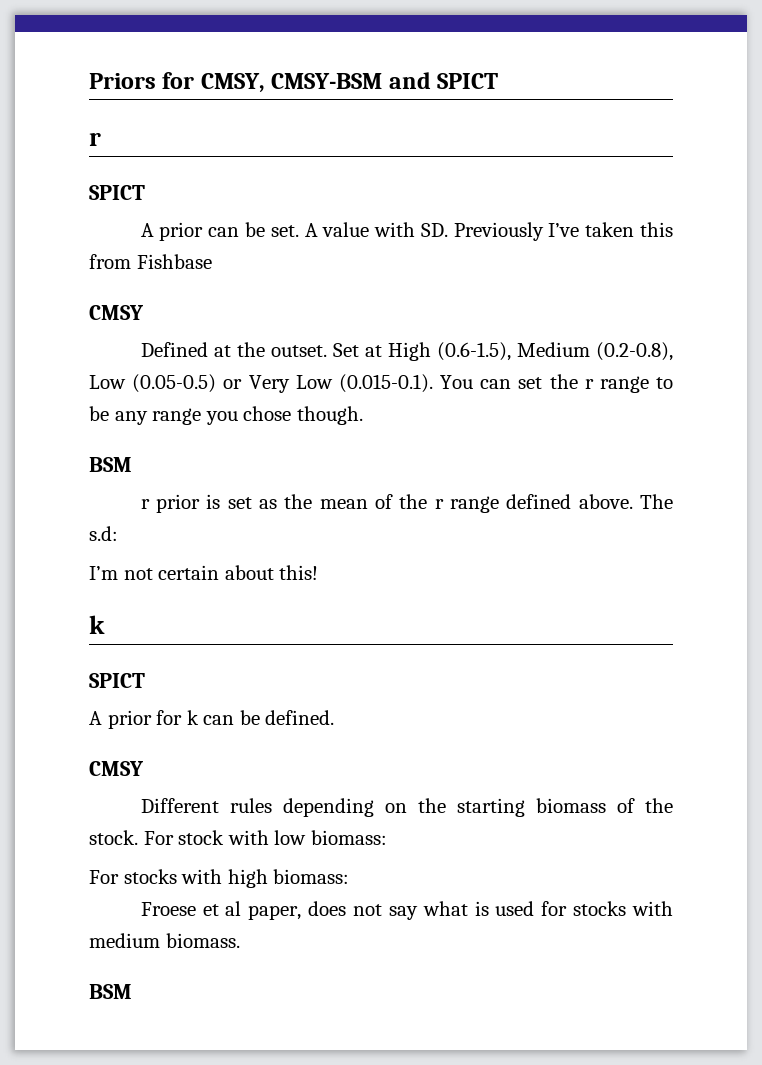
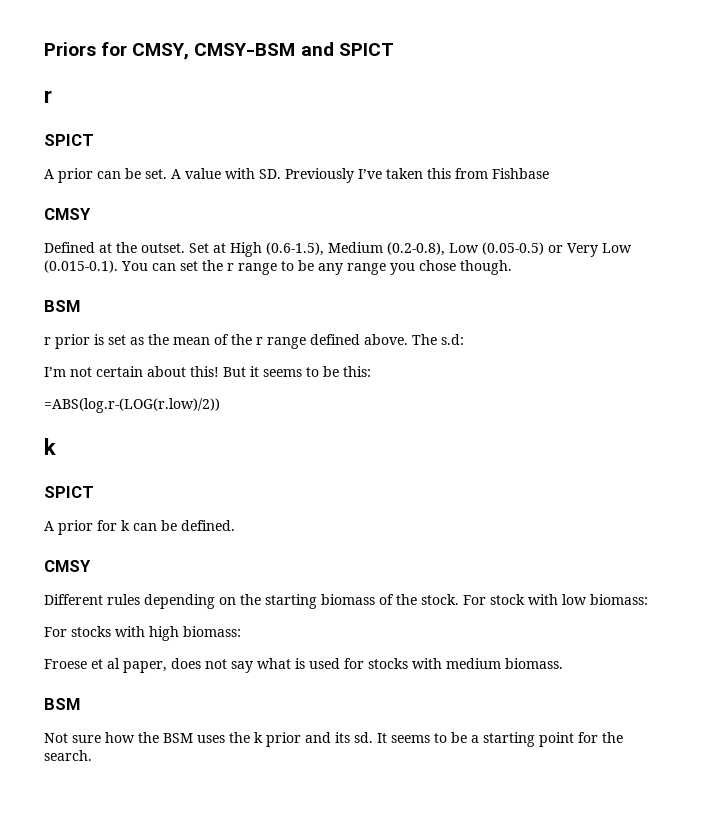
(319, 572) none -> [223,366,371,377] [44,398,220,413] But it seems to be this: // =ABS(log.r-(LOG(r.low)/2))
(132, 991) none -> [44,732,623,747] [44,750,92,761] // Not sure how the BSM uses the k prior and its sd. It seems to be a starting point for the search.

